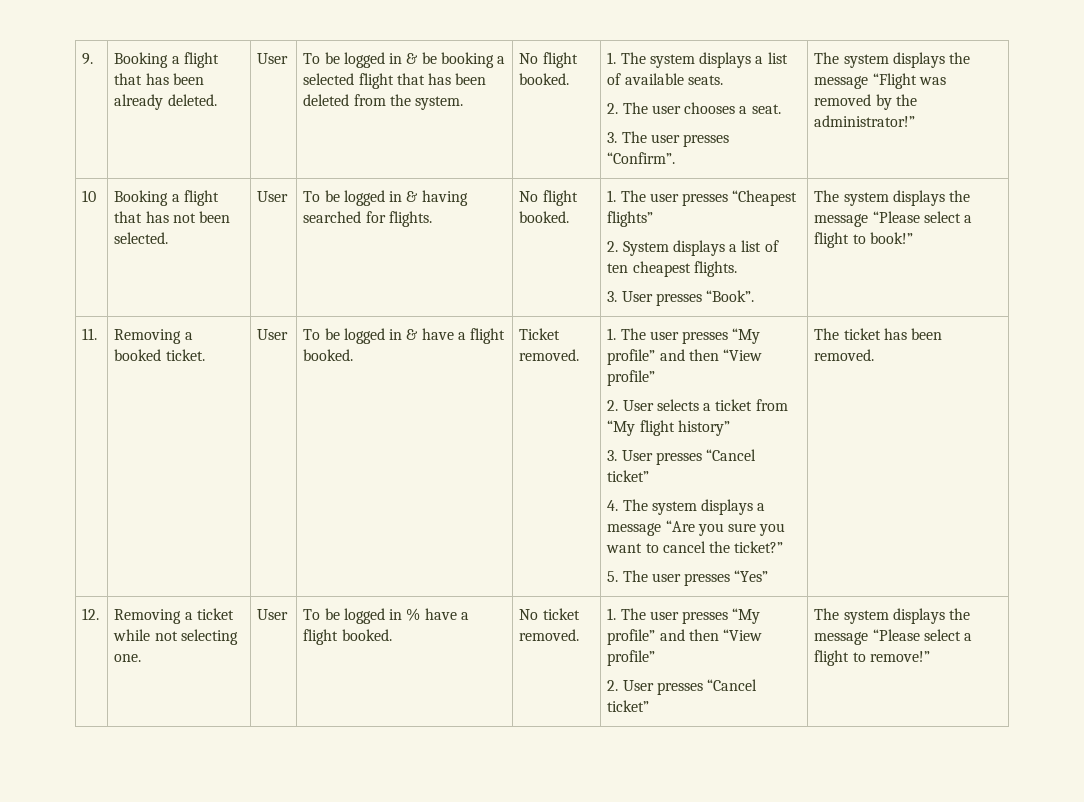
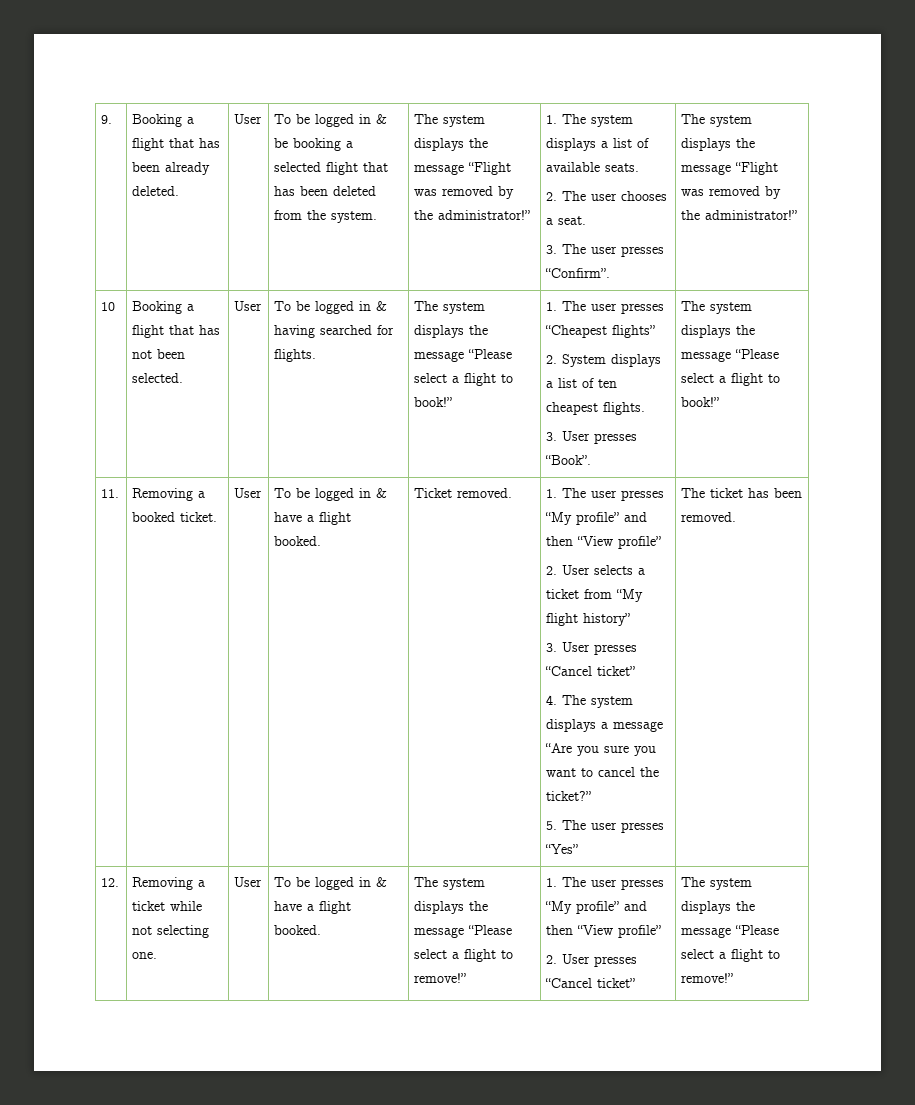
[519,52,578,68] [519,73,570,85] No flight booked. -> [414,114,486,127] [414,138,489,151] [414,162,512,175] [414,186,515,199] [414,210,531,220] The system displays the message “Flight was removed by the administrator!”
[519,190,578,206] [519,211,570,223] No flight booked. -> [414,301,486,314] [414,325,489,338] [414,349,513,362] [414,373,514,386] [414,397,453,407] The system displays the message “Please select a flight to book!”
[406,608,470,621] [303,629,392,645] [519,608,580,620] [519,629,580,641] % have a flight booked. | No ticket removed. -> [376,877,388,887] [274,901,352,914] [274,925,322,935] [414,877,486,890] [414,901,489,914] [414,925,513,938] [414,949,514,962] [414,973,467,983] & have a flight booked. | The system displays the message “Please select a flight to remove!”

